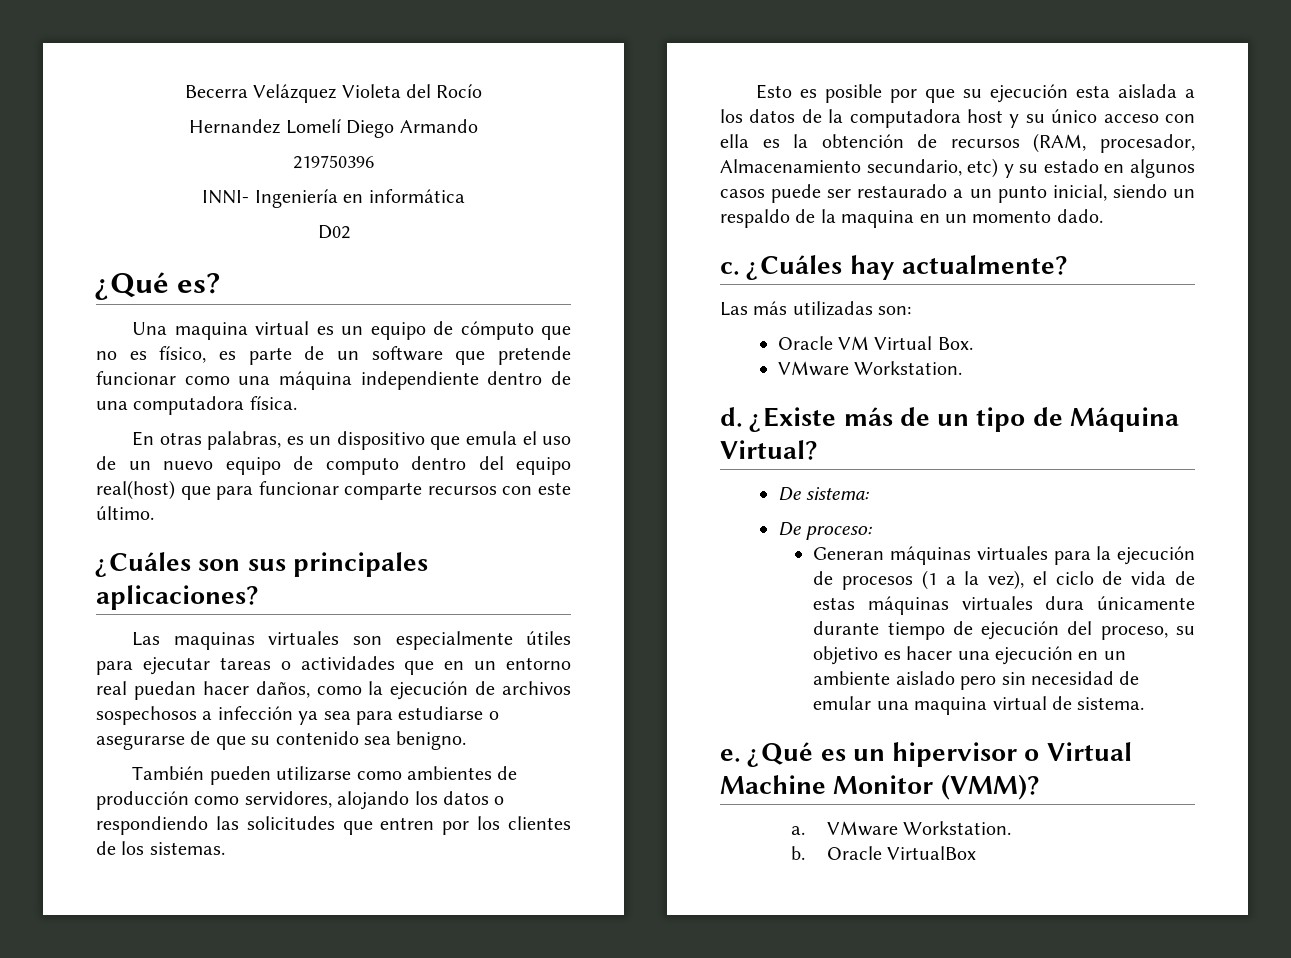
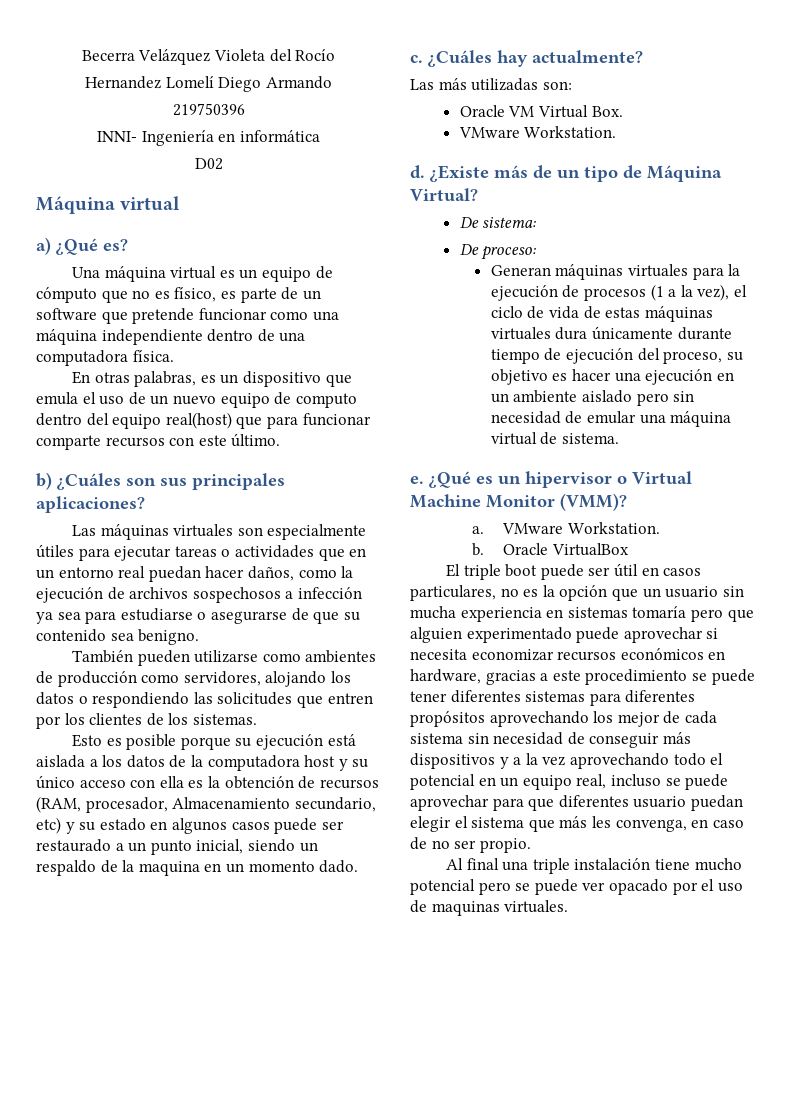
(350, 232) none -> [36,196,181,214] [36,237,51,255] Máquina virtual // a)
[174,322,248,340] maquina -> [104,266,166,282] máquina
(154, 513) none -> [36,472,52,490] b)
[173,632,255,650] maquinas -> [100,524,169,540] máquinas
[890,89,956,103] por que -> [180,737,231,750] porque
[1076,85,1111,98] esta -> [327,734,356,746] está
[914,697,988,715] maquina -> [670,411,732,427] máquina
(977, 853) none -> [446,563,702,580] [410,585,744,601] [410,606,754,622] [410,627,719,643] [410,648,726,661] [410,669,755,685] [410,690,696,706] [410,711,717,727] [410,732,691,748] [410,753,724,769] [410,774,729,790] [410,795,743,811] [410,816,744,832] [410,837,531,853] [446,858,742,874] [410,879,743,895] [410,900,569,916] // El triple boot puede ser útil en casos particulares, no es la opción que un usuario sin mucha experiencia en sistemas tomaría pero que alguien experimentado puede aprovechar si necesita economizar recursos económicos en hardware, gracias a este procedimiento se puede tener diferentes sistemas para diferentes propósitos aprovechando los mejor de cada sistema sin necesidad de conseguir más dispositivos y a la vez aprovechando todo el potencial en un equipo real, incluso se puede aprovechar para que diferentes usuario puedan elegir el sistema que más les convenga, en caso de no ser propio. // Al final una triple instalación tiene mucho potencial pero se puede ver opacado por el uso de maquinas virtuales.

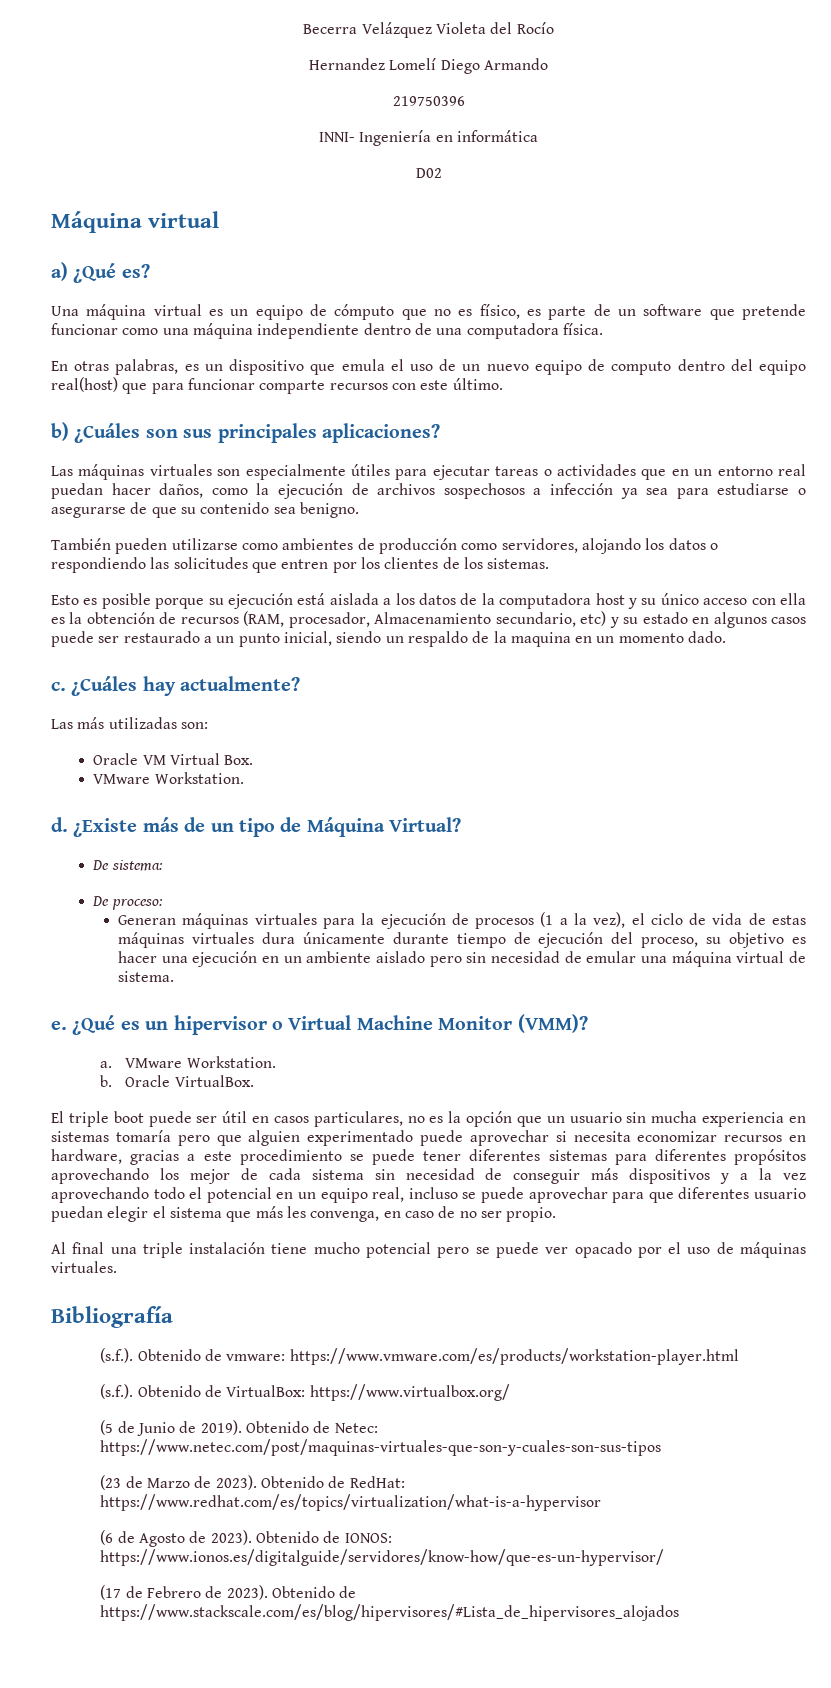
[551,543,629,556] VirtualBox -> [174,1075,254,1087] VirtualBox.
[620,648,704,660] económicos -> (783, 1138) none
[431,901,500,916] maquinas -> [739,1242,806,1258] máquinas
(569, 906) none -> [51,1306,173,1328] [100,1348,739,1365] [100,1384,510,1401] [100,1420,378,1436] [100,1439,662,1456] [100,1475,405,1490] [100,1494,602,1511] [100,1530,392,1547] [100,1549,665,1566] [100,1585,357,1600] [100,1604,680,1621] // Bibliografía // (s.f.). Obtenido de vmware: https://www.vmware.com/es/products/workstation-player.html // (s.f.). Obtenido de VirtualBox: https://www.virtualbox.org/ // (5 de Junio de 2019). Obtenido de Netec: https://www.netec.com/post/maquinas-virtuales-que-son-y-cuales-son-sus-tipos // (23 de Marzo de 2023). Obtenido de RedHat: https://www.redhat.com/es/topics/virtualization/what-is-a-hypervisor // (6 de Agosto de 2023). Obtenido de IONOS: https://www.ionos.es/digitalguide/servidores/know-how/que-es-un-hypervisor/ // (17 de Febrero de 2023). Obtenido de https://www.stackscale.com/es/blog/hipervisores/#Lista_de_hipervisores_alojados

